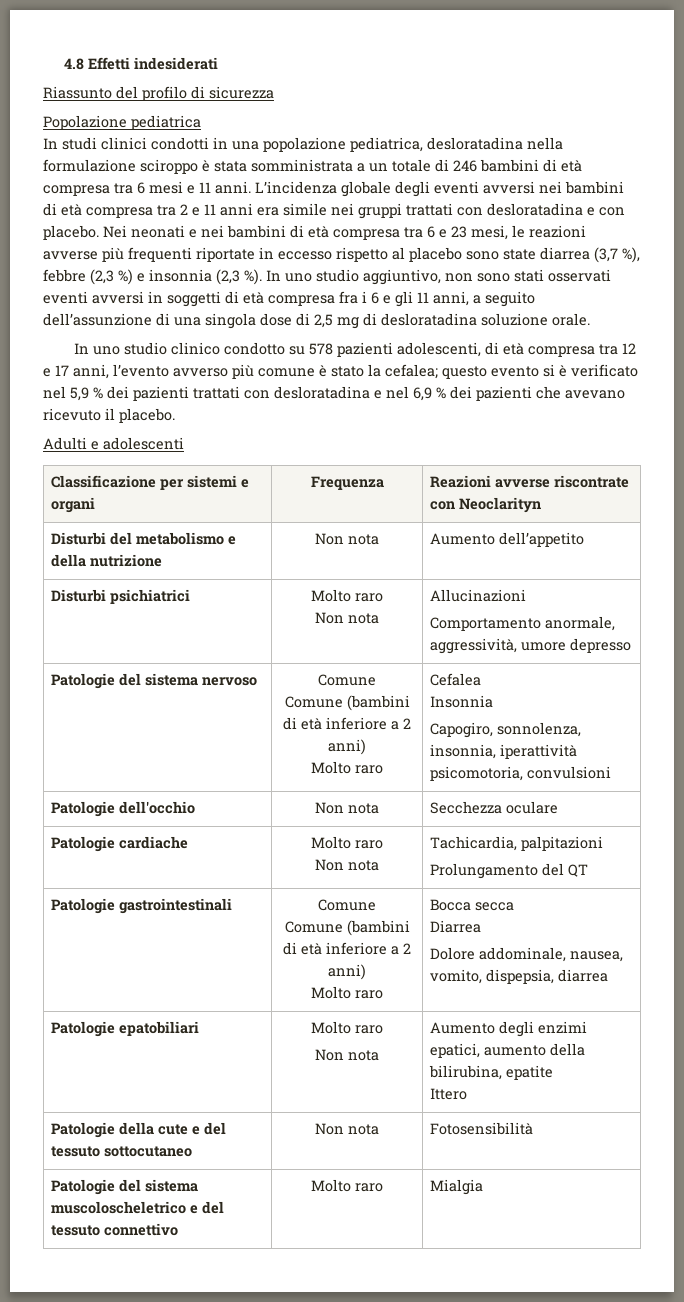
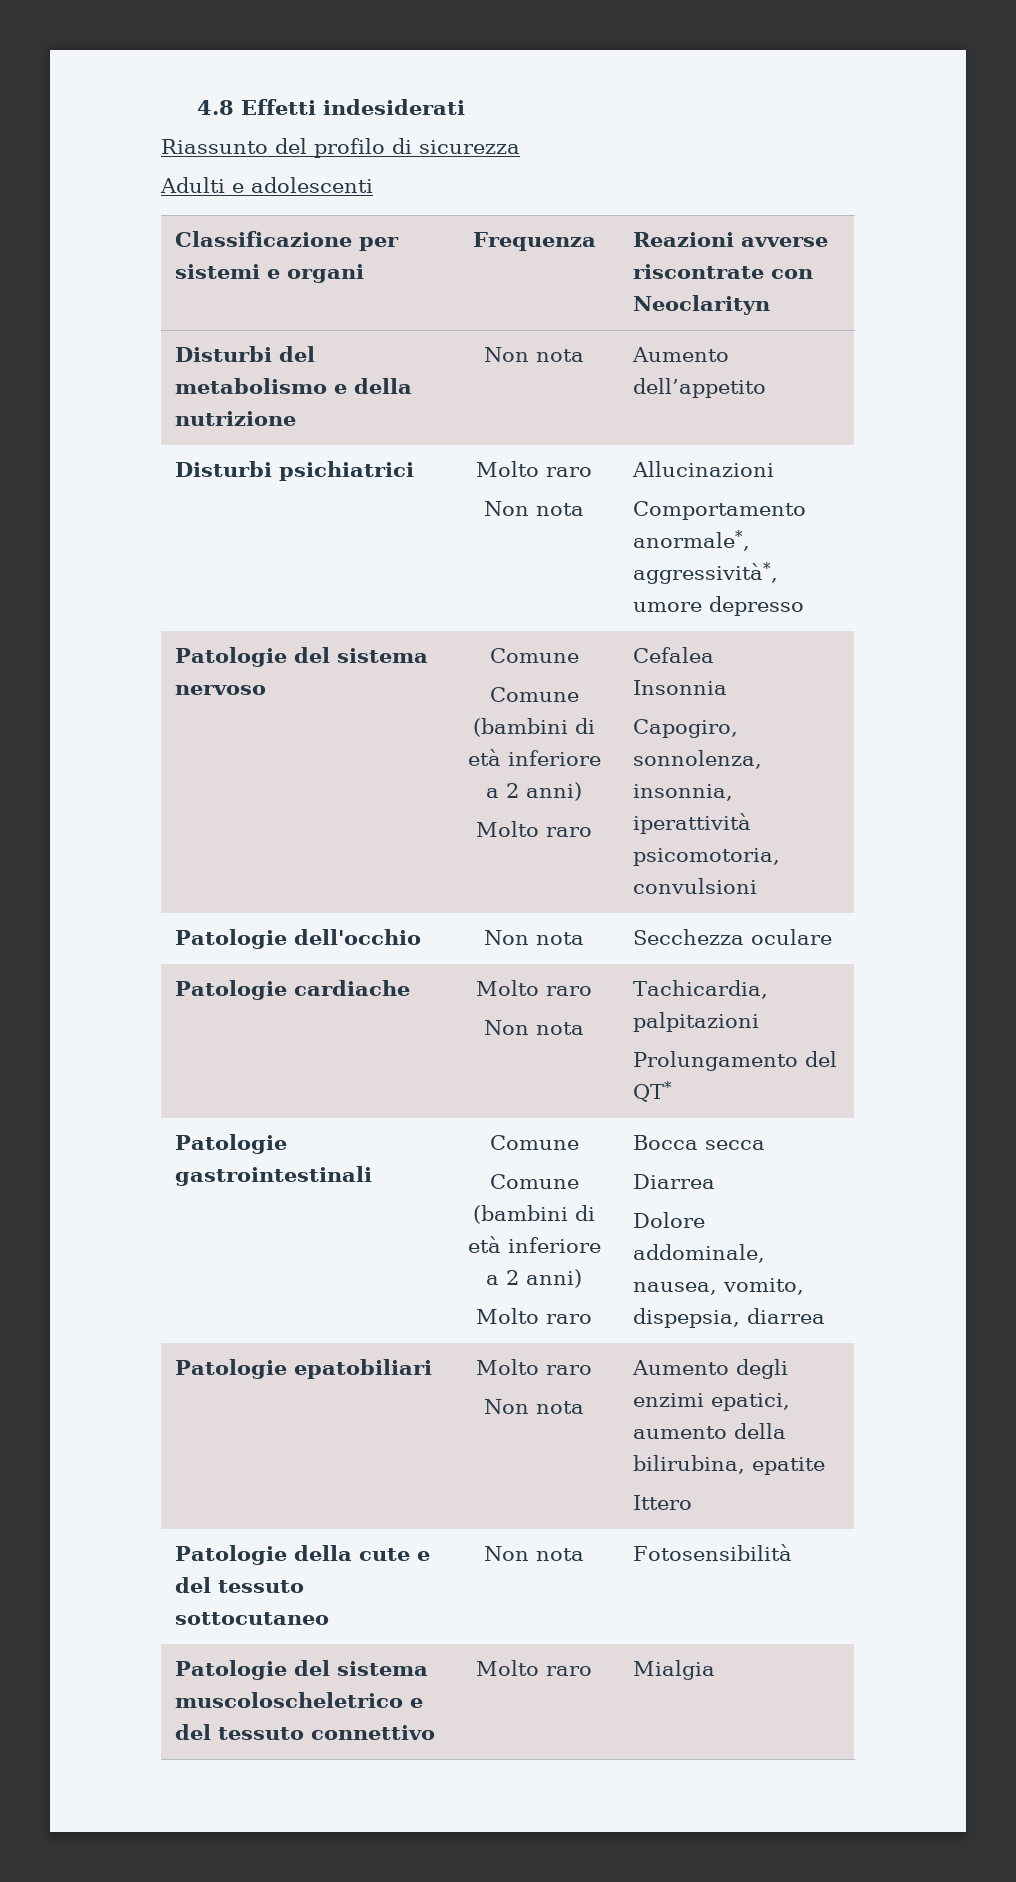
[43,115,201,130] [43,137,563,152] [43,159,582,174] [43,181,624,197] [43,203,625,219] [43,225,586,240] [43,247,640,263] [43,269,611,285] [43,291,535,307] [43,313,590,329] [74,342,637,357] [43,364,638,379] [43,386,625,401] [43,408,175,423] // Popolazione pediatrica // In studi clinici condotti in una popolazione pediatrica, desloratadina nella formulazione sciroppo è stata somministrata a un totale di 246 bambini di età compresa tra 6 mesi e 11 anni. L’incidenza globale degli eventi avversi nei bambini di età compresa tra 2 e 11 anni era simile nei gruppi trattati con desloratadina e con placebo. Nei neonati e nei bambini di età compresa tra 6 e 23 mesi, le reazioni avverse più frequenti riportate in eccesso rispetto al placebo sono state diarrea (3,7 %), febbre (2,3 %) e insonnia (2,3 %). In uno studio aggiuntivo, non sono stati osservati eventi avversi in soggetti di età compresa fra i 6 e gli 11 anni, a seguito dell’assunzione di una singola dose di 2,5 mg di desloratadina soluzione orale. // In uno studio clinico condotto su 578 pazienti adolescenti, di età compresa tra 12 e 17 anni, l’evento avverso più comune è stato la cefalea; questo evento si è verificato nel 5,9 % dei pazienti trattati con desloratadina e nel 6,9 % dei pazienti che avevano ricevuto il placebo. -> (520, 147) none
[544,616,615,631] [429,638,517,654] anormale, aggressività, -> [632,530,750,551] [632,562,778,584] anormale*, aggressività*,
[567,864,588,877] QT -> [632,1081,672,1102] QT*

